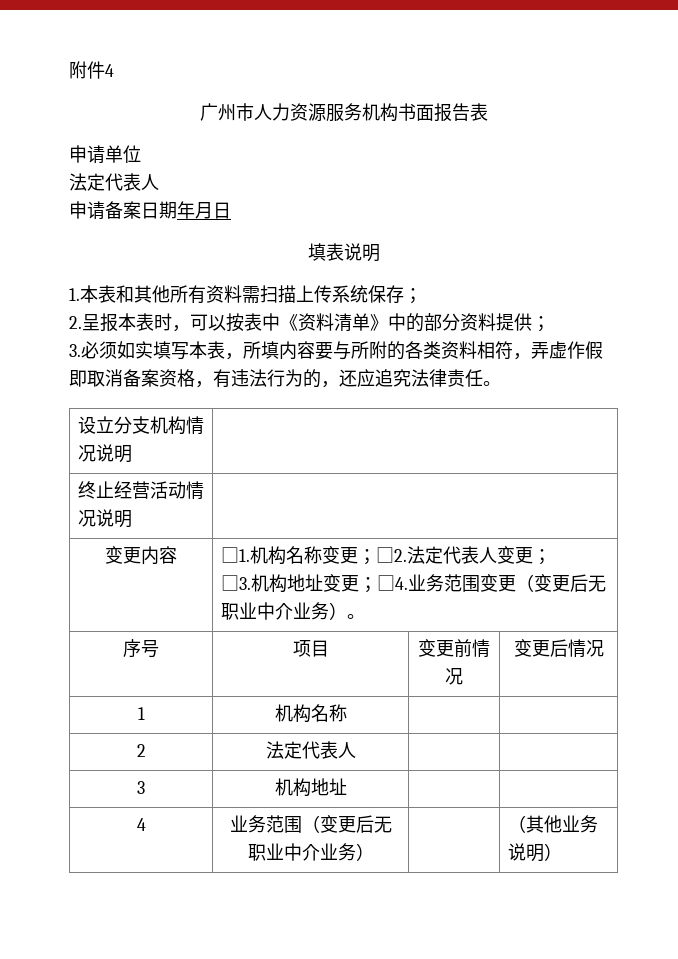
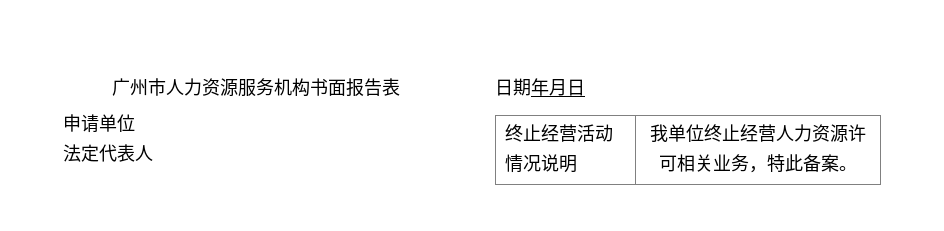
[69,61,114,79] 附件4 // -> (112, 87) none
[69,201,141,220] 申请备案 -> (153, 153) none
[307,243,380,262] [69,285,422,304] [69,313,550,332] [69,341,603,360] [69,369,501,388] [77,416,204,435] [77,444,132,463] // 填表说明 // 1.本表和其他所有资料需扫描上传系统保存； // 2.呈报本表时，可以按表中《资料清单》中的部分资料提供； // 3.必须如实填写本表，所填内容要与所附的各类资料相符，弄虚作假即取消备案资格，有违法行为的，还应追究法律责任。 // 设立分支机构情况说明 | -> (585, 87) none
[105,546,177,565] [220,546,551,565] [220,574,606,593] [220,602,365,620] [123,639,159,658] [292,640,329,657] [418,639,490,658] [445,668,463,685] [513,639,604,658] [137,707,145,720] [274,704,347,723] [136,744,146,757] [265,741,356,759] [137,781,145,794] [274,778,347,797] [136,818,146,831] [229,815,392,833] [247,843,374,861] [507,815,598,833] [507,843,562,862] // 变更内容 | □1.机构名称变更；□2.法定代表人变更； // □3.机构地址变更；□4.业务范围变更（变更后无职业中介业务）。 // 序号 | 项目 | 变更前情况 | 变更后情况 // 1 | 机构名称 | | // 2 | 法定代表人 | | // 3 | 机构地址 | | // 4 | 业务范围（变更后无职业中介业务） | | （其他业务说明） -> [650,124,866,143] [659,154,857,173] 我单位终止经营人力资源许可相关业务，特此备案。

